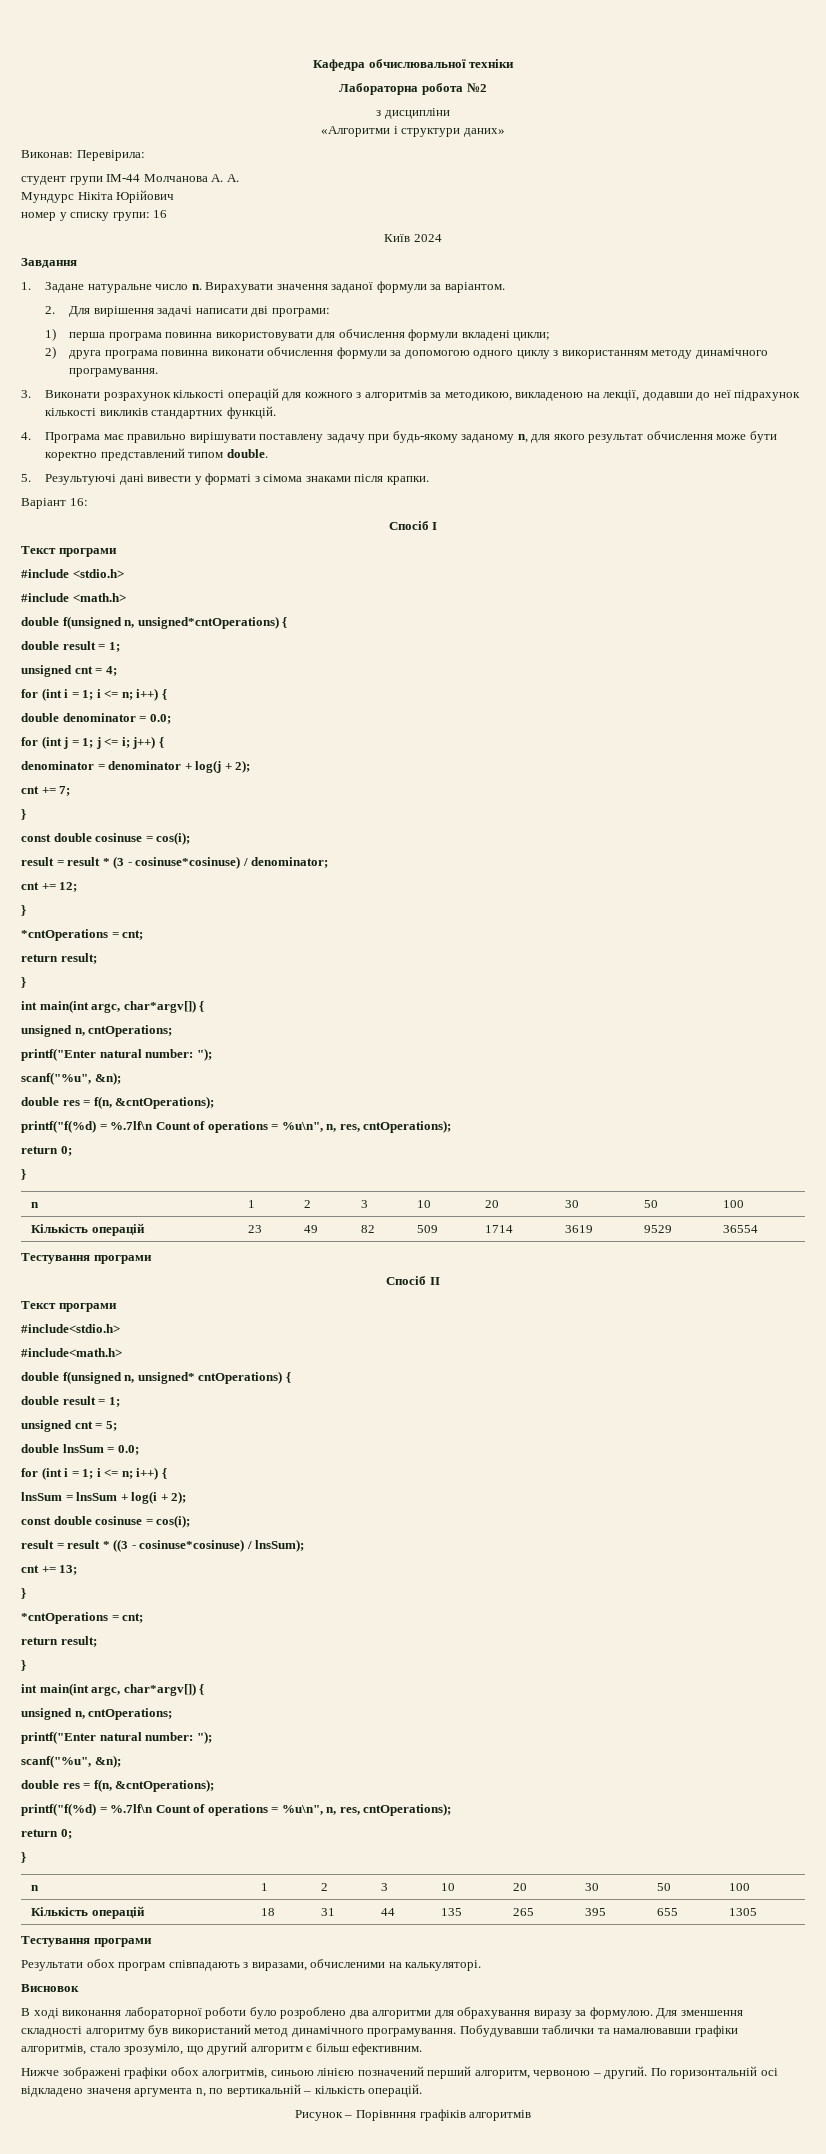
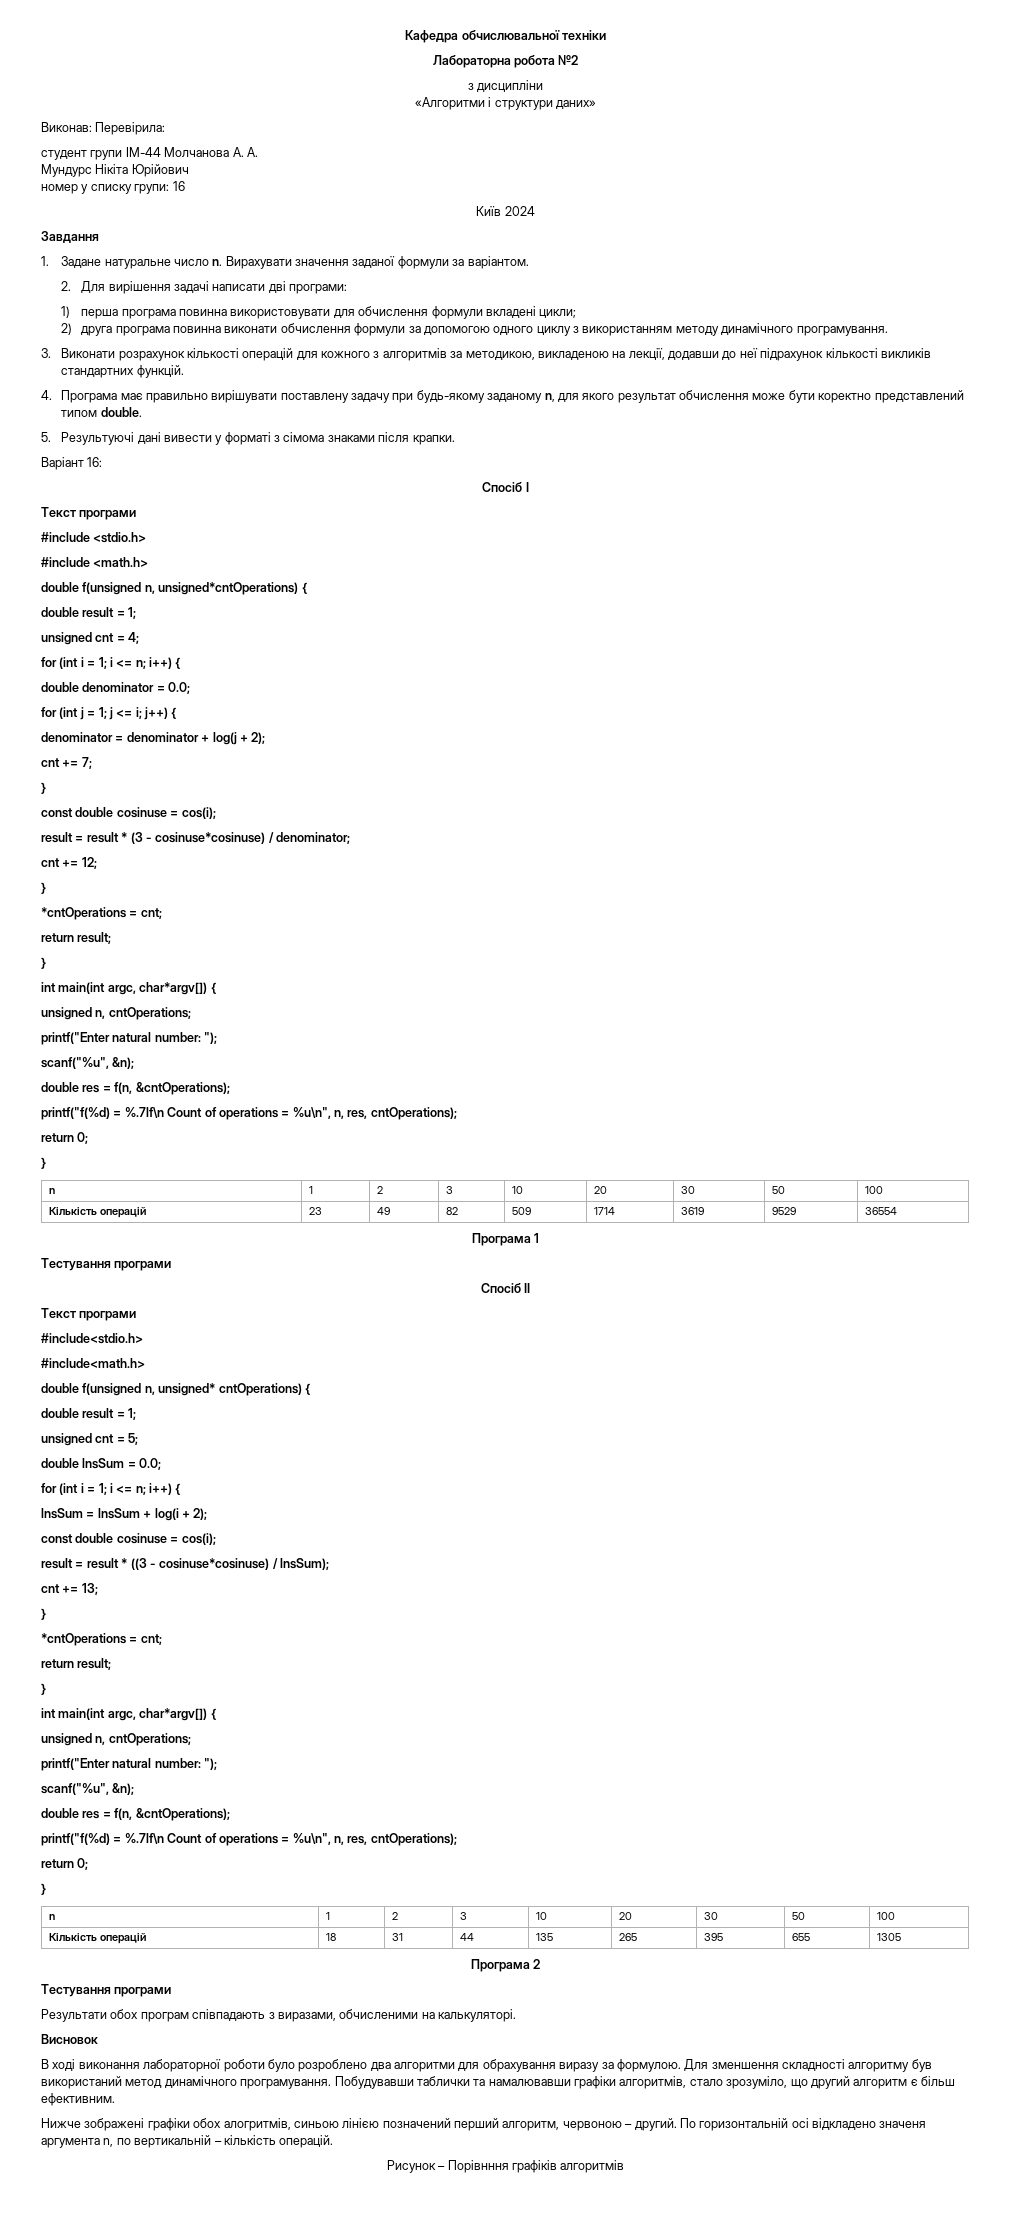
(759, 1229) none -> [471,1233,540,1246] // Програма 1
(758, 1912) none -> [470,1959,541,1972] // Програма 2

